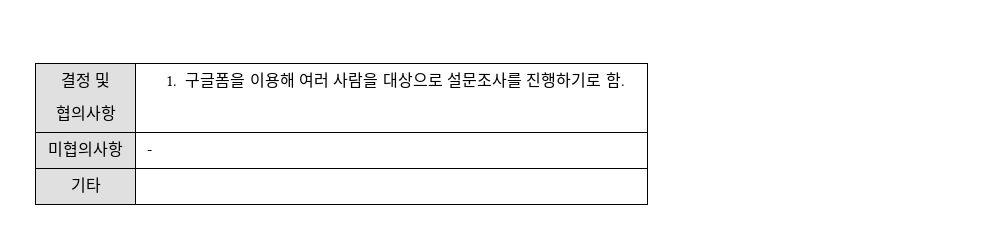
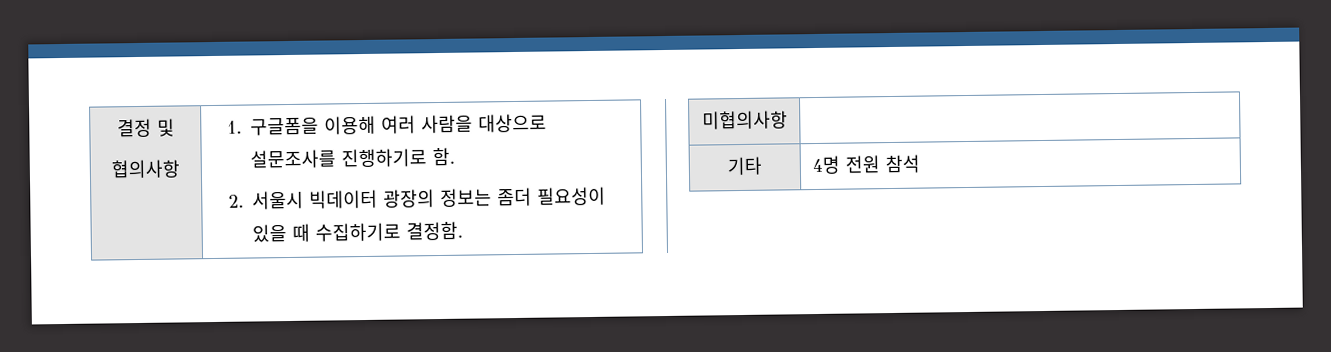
(625, 80) none -> [228,186,607,210] [252,221,464,243] // 2. 서울시 빅데이터 광장의 정보는 좀더 필요성이 있을 때 수집하기로 결정함.
[147,150,153,155] - -> (788, 120) none
(101, 185) none -> [811,154,920,175] 4명 전원 참석

